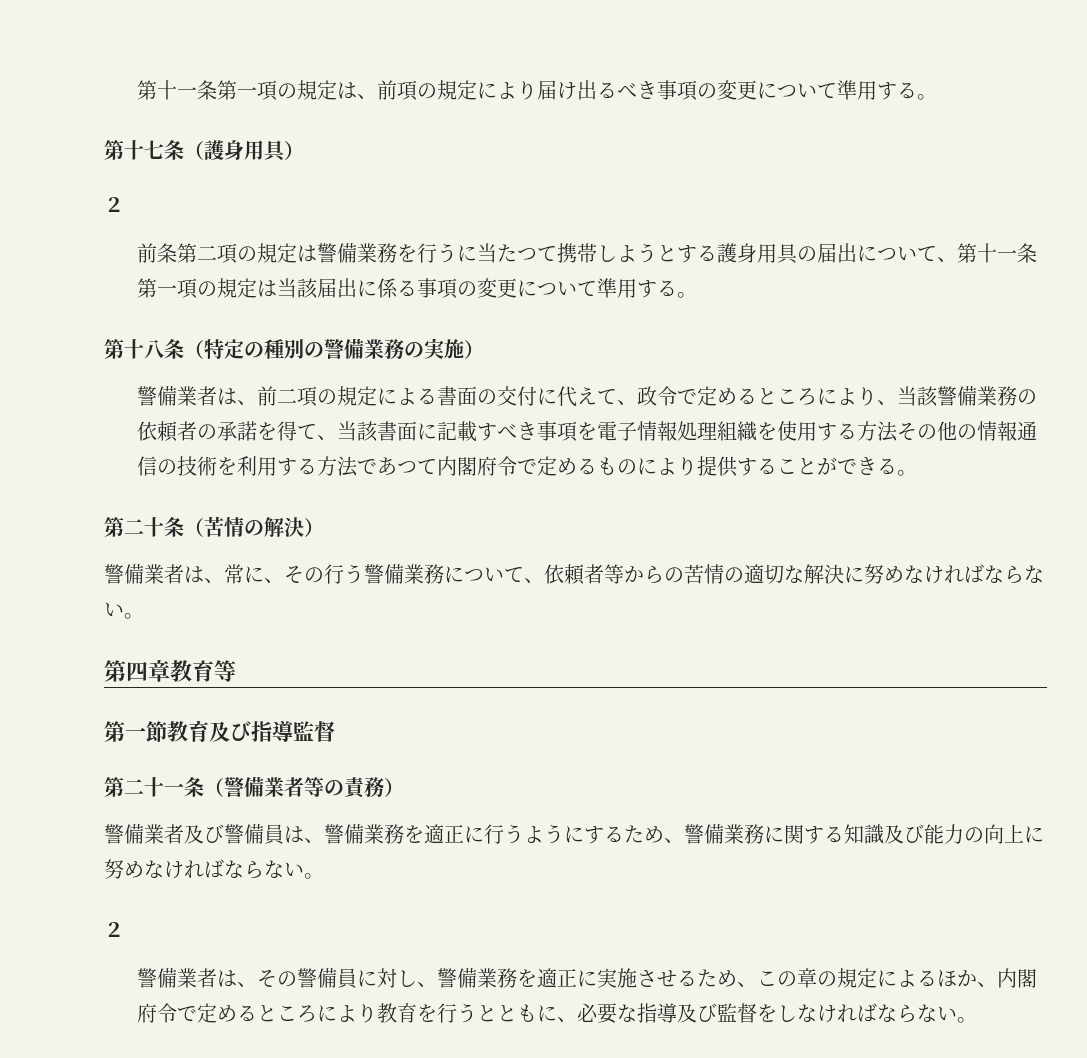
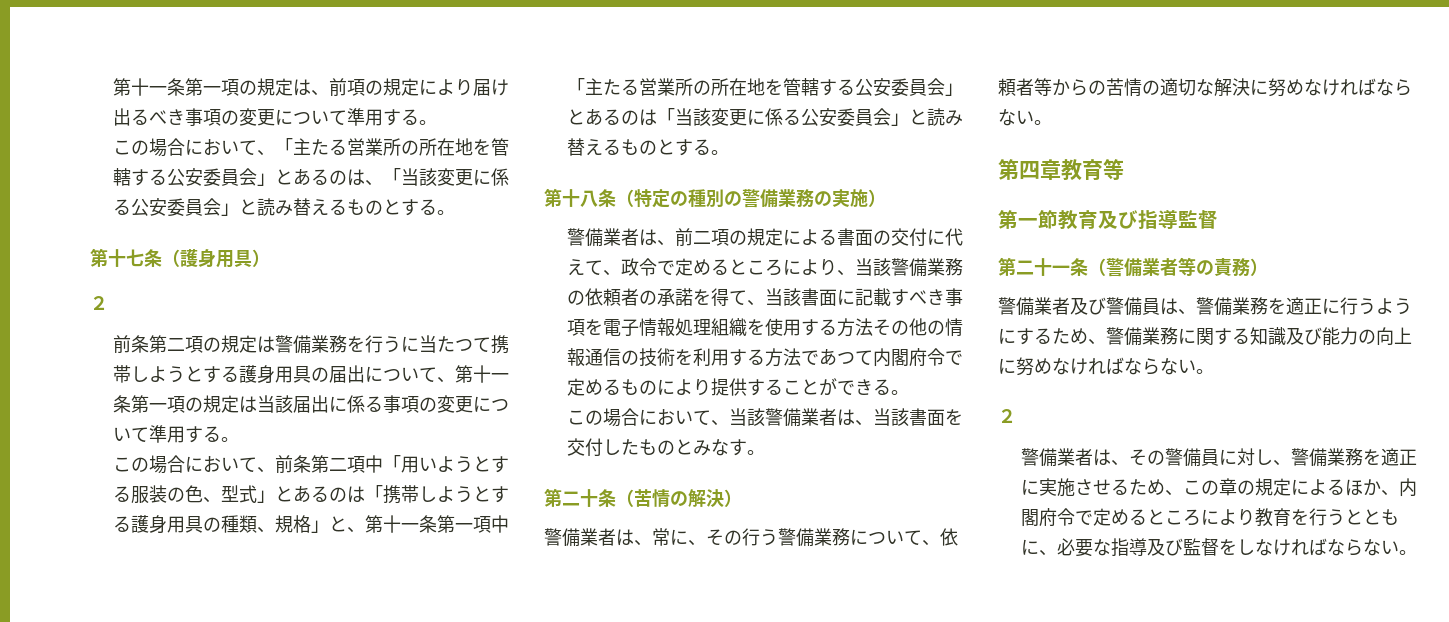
(938, 97) none -> [113,138,510,157] [113,168,510,186] [113,198,456,216] // この場合において、「主たる営業所の所在地を管轄する公安委員会」とあるのは、「当該変更に係る公安委員会」と読み替えるものとする。
(698, 295) none -> [113,455,510,474] [113,485,510,504] [113,515,510,534] [567,78,964,96] [567,108,964,126] [567,138,730,156] // この場合において、前条第二項中「用いようとする服装の色、型式」とあるのは「携帯しようとする護身用具の種類、規格」と、第十一条第一項中「主たる営業所の所在地を管轄する公安委員会」とあるのは「当該変更に係る公安委員会」と読み替えるものとする。
(918, 473) none -> [567,408,964,427] [567,438,766,457] // この場合において、当該警備業者は、当該書面を交付したものとみなす。

